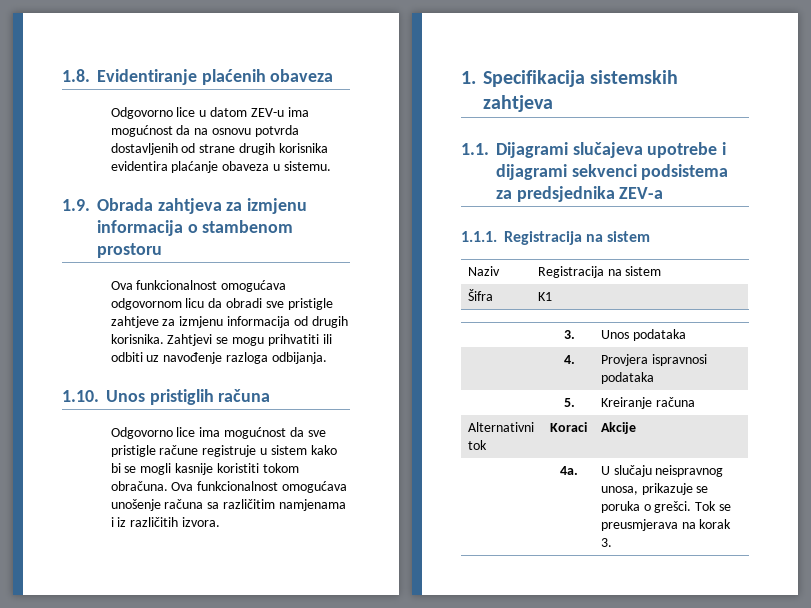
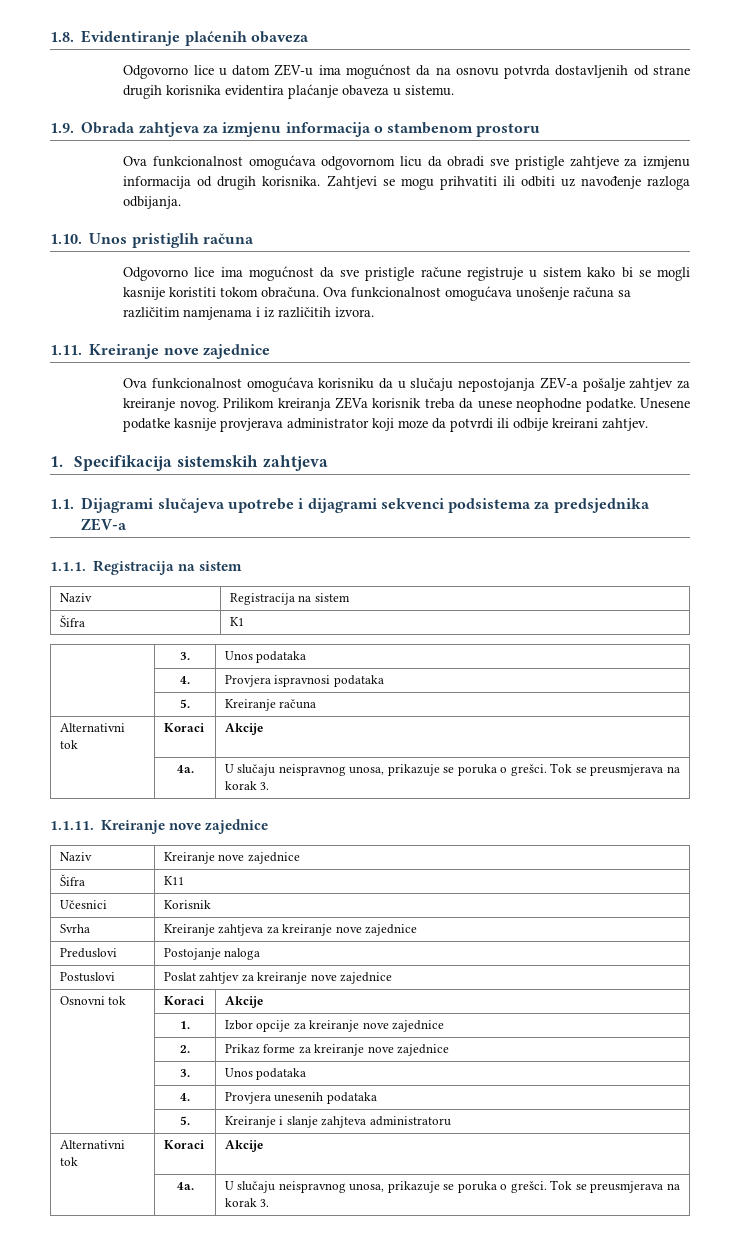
(221, 522) none -> [50,344,270,359] [123,377,690,392] [123,397,690,412] [123,418,649,432] // 1.11. Kreiranje nove zajednice // Ova funkcionalnost omogućava korisniku da u slučaju nepostojanja ZEV-a pošalje zahtjev za kreiranje novog. Prilikom kreiranja ZEVa korisnik treba da unese neophodne podatke. Unesene podatke kasnije provjerava administrator koji moze da potvrdi ili odbije kreirani zahtjev.
(612, 542) none -> [50,819,269,834] [59,852,92,862] [163,852,300,864] [59,874,85,886] [163,876,184,885] [59,900,107,909] [163,900,211,909] [59,924,90,933] [163,924,418,936] [59,948,117,958] [163,948,261,960] [59,972,115,982] [163,972,393,984] [59,996,127,1005] [163,996,205,1005] [224,996,263,1008] [180,1021,190,1029] [224,1020,445,1032] [180,1045,190,1053] [224,1044,450,1056] [180,1069,190,1077] [224,1068,307,1080] [180,1093,190,1101] [224,1092,377,1104] [180,1116,190,1125] [224,1116,451,1128] [59,1140,125,1149] [59,1157,78,1166] [163,1140,205,1149] [224,1140,263,1152] [176,1182,194,1190] [224,1180,680,1193] [224,1198,270,1207] // 1.1.11. Kreiranje nove zajednice // Naziv | Kreiranje nove zajednice // Šifra | K11 // Učesnici | Korisnik // Svrha | Kreiranje zahtjeva za kreiranje nove zajednice // Preduslovi | Postojanje naloga // Postuslovi | Poslat zahtjev za kreiranje nove zajednice // Osnovni tok | Koraci | Akcije // | 1. | Izbor opcije za kreiranje nove zajednice // | 2. | Prikaz forme za kreiranje nove zajednice // | 3. | Unos podataka // | 4. | Provjera unesenih podataka // | 5. | Kreiranje i slanje zahjteva administratoru // Alternativni tok | Koraci | Akcije // | 4a. | U slučaju neispravnog unosa, prikazuje se poruka o grešci. Tok se preusmjerava na korak 3.

